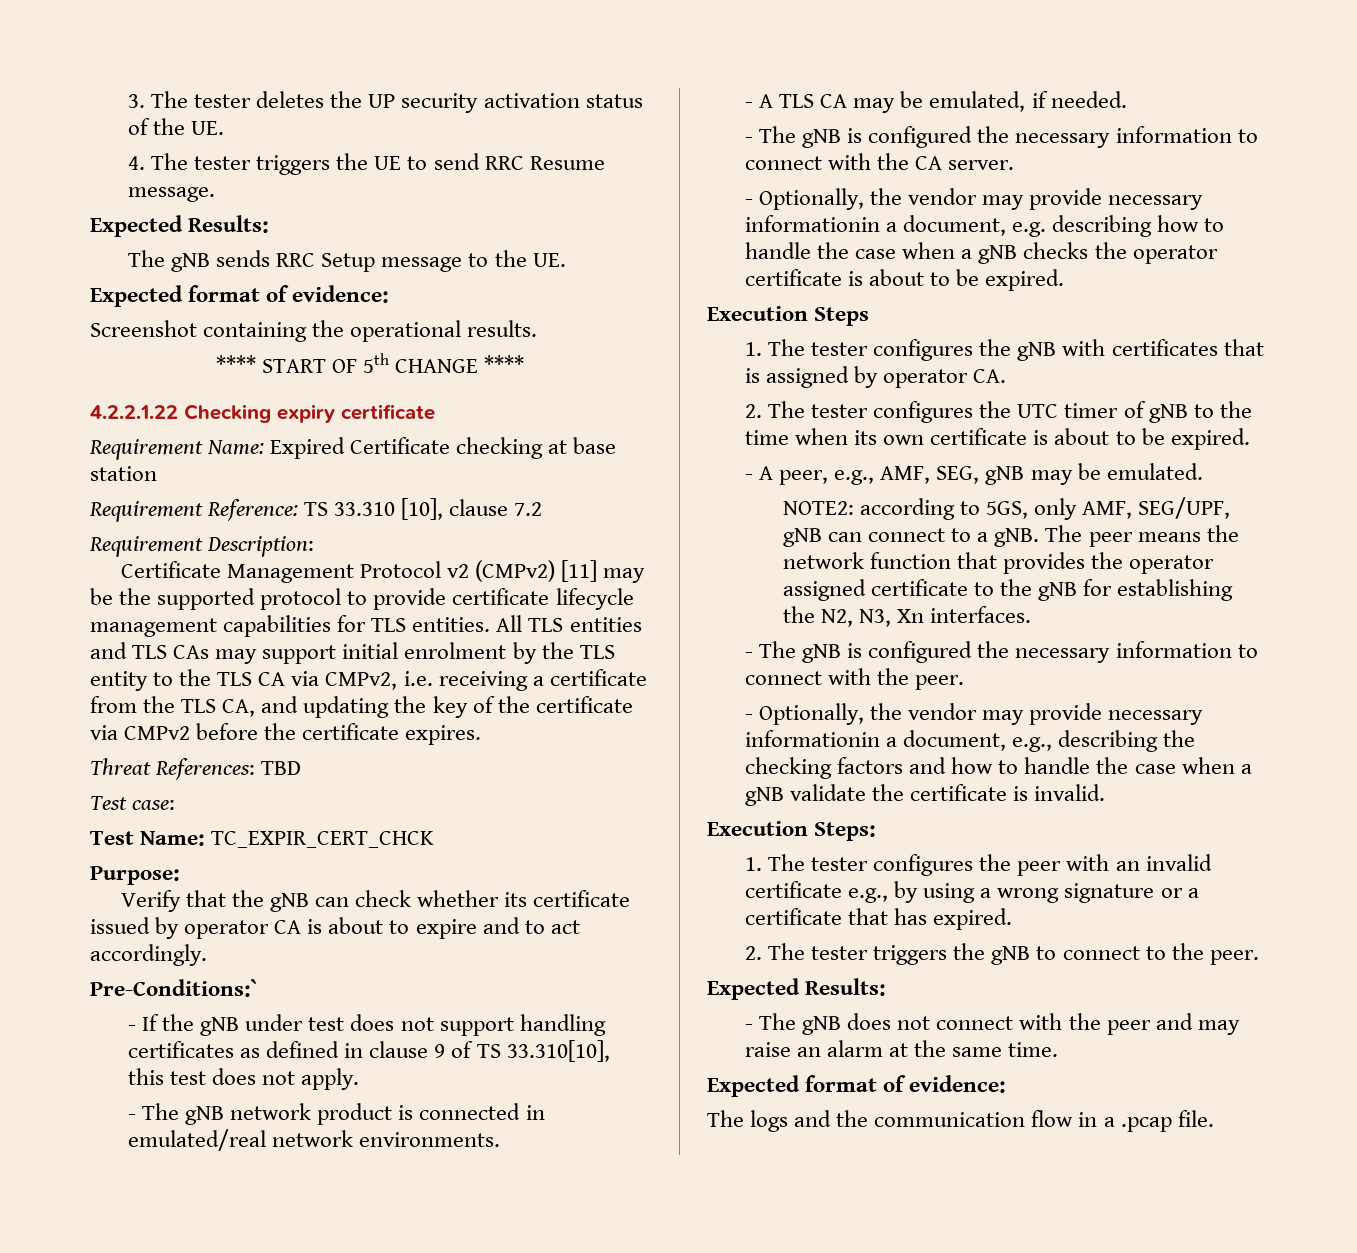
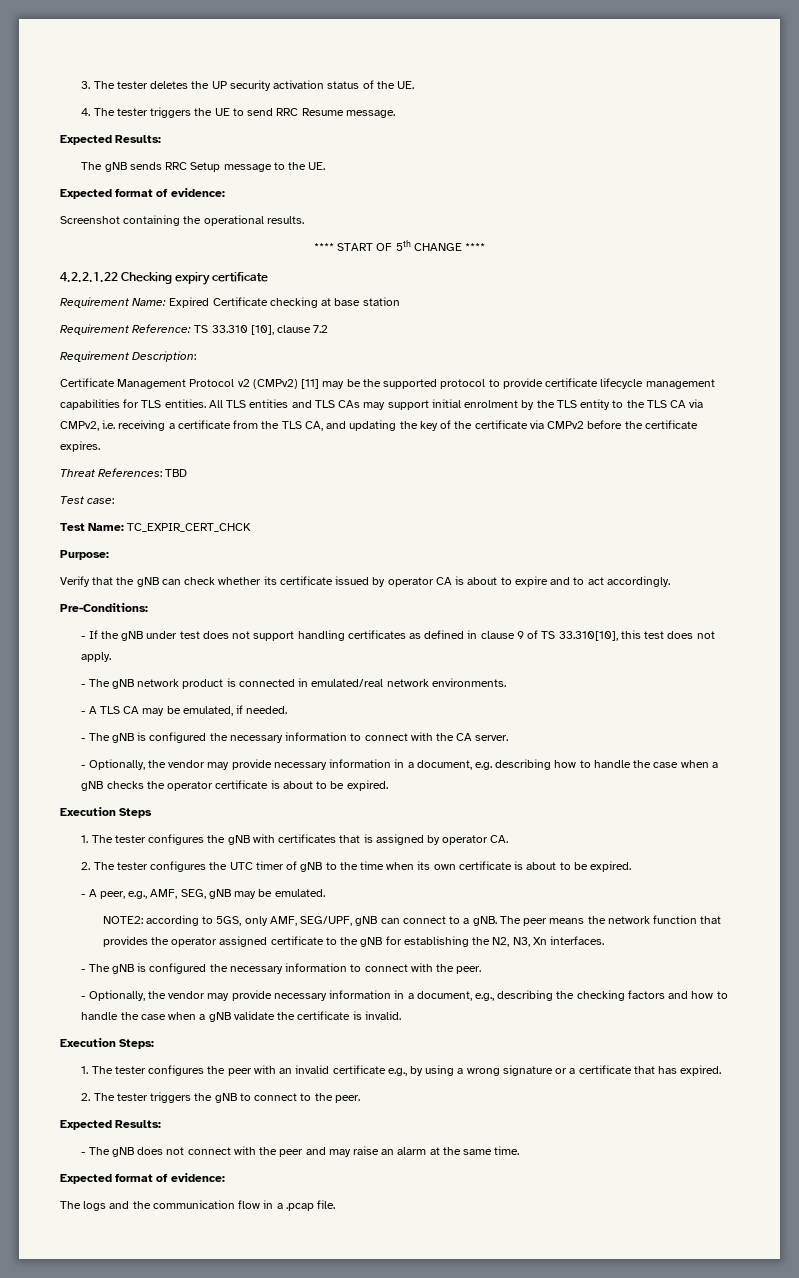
[90,979,258,997] Pre-Conditions:` -> [60,603,148,612] Pre-Conditions:
[744,215,880,232] informationin -> [329,759,405,768] information in
[744,730,880,747] informationin -> [329,990,405,999] information in

